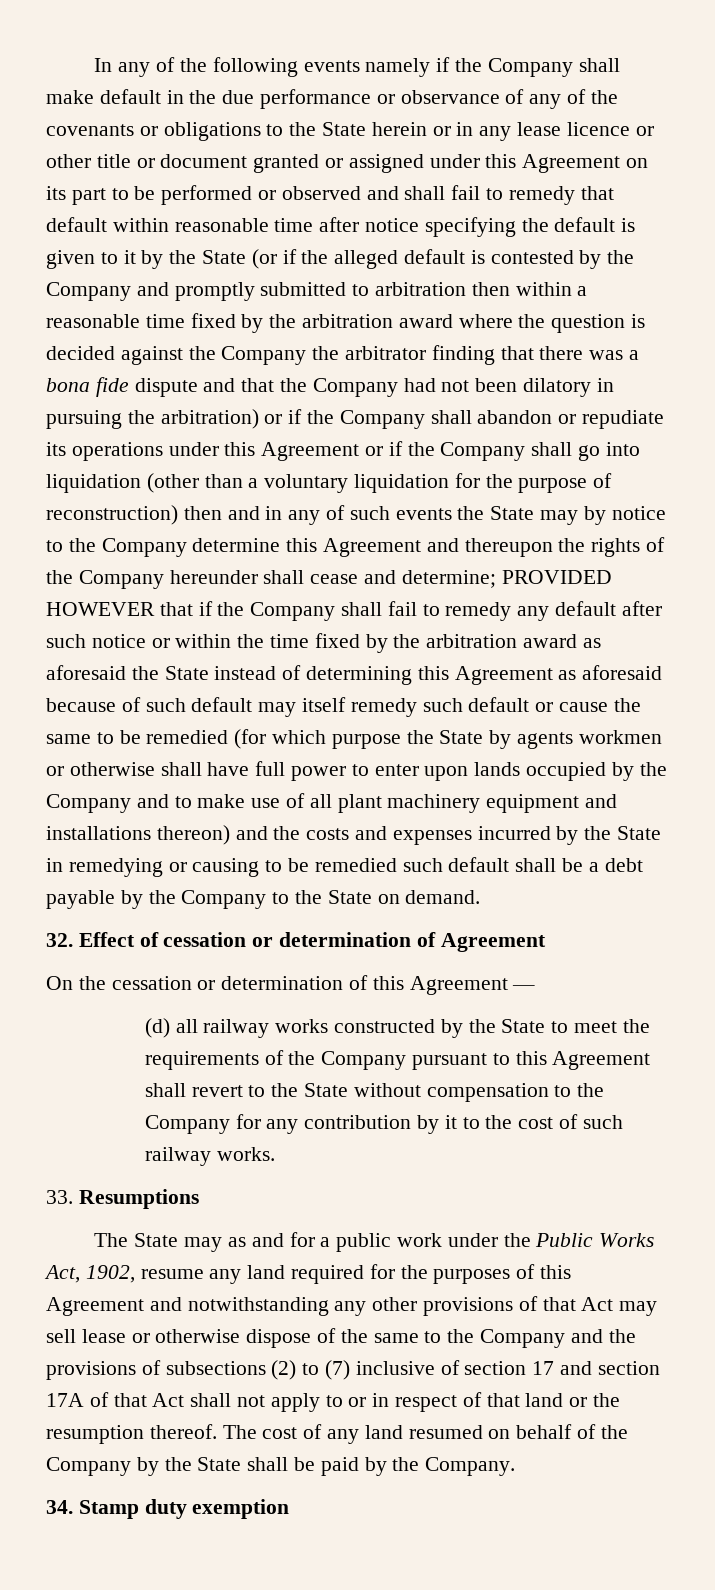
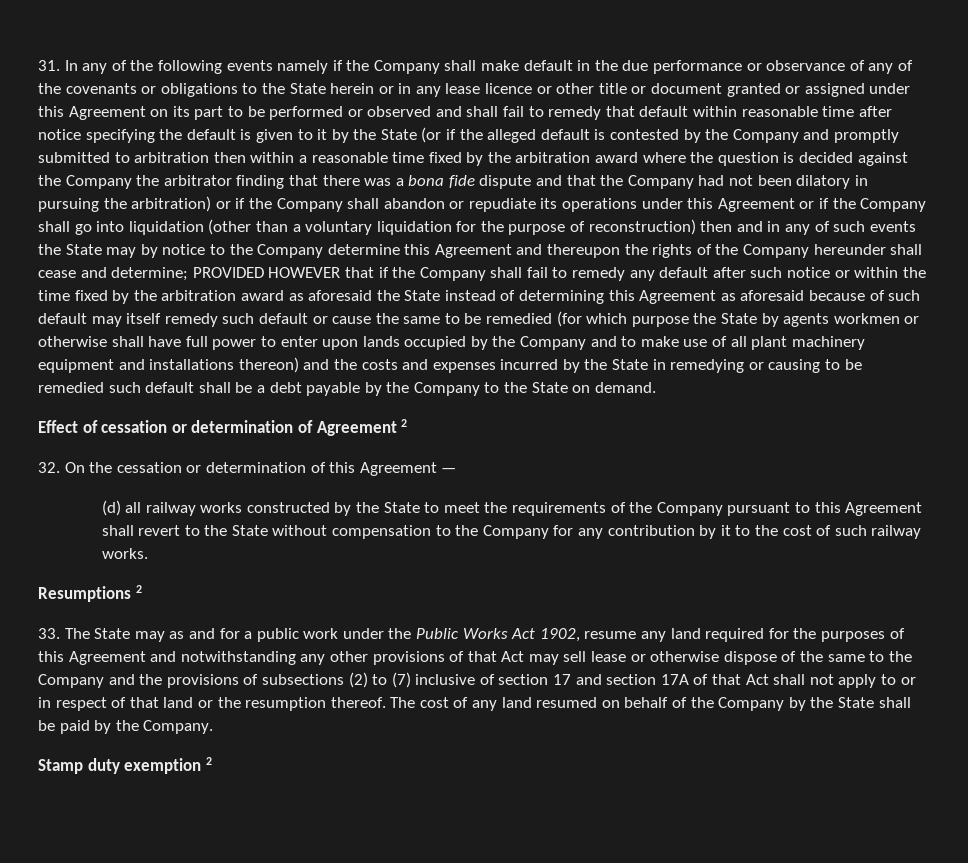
(94, 65) none -> [38,60,60,71] 31.
[46,933,73,947] 32. -> (656, 387) none
(546, 942) // -> [401,419,408,427] [38,462,60,473] 2 // 32.
(275, 1154) none -> [38,585,142,602] // Resumptions 2
[78,1189,199,1209] Resumptions // -> (60, 633) none
[44,1265,80,1283] Act, -> [511,628,536,639] Act
[46,1500,73,1514] 34. -> (214, 727) none
(290, 1509) none -> [205,757,212,765] 2

